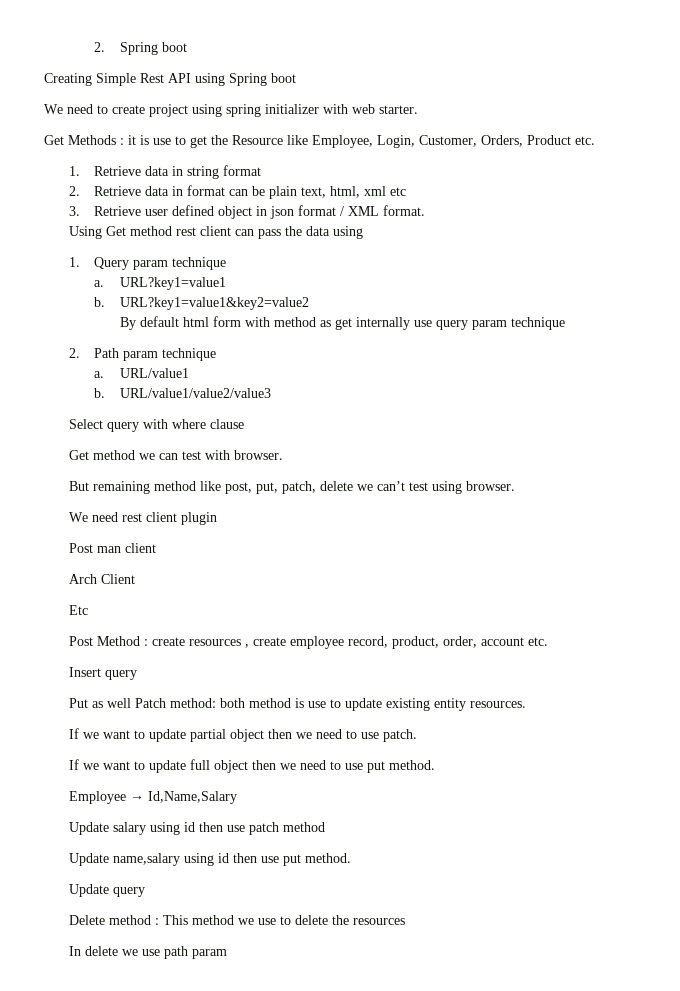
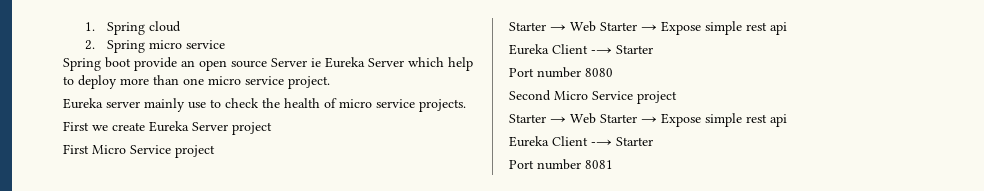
[94,42,187,55] [44,73,296,86] [44,104,418,117] [44,135,595,148] [69,165,262,179] [69,185,407,199] [69,205,426,219] [69,226,364,239] [69,257,227,270] [94,277,226,290] [94,297,309,310] [119,316,565,330] [69,348,217,361] [94,368,189,378] [94,388,271,398] [69,419,245,432] [69,450,284,460] [69,481,516,494] [69,512,218,525] [69,543,157,553] [69,574,136,584] [69,605,89,615] [69,636,549,649] [69,667,138,680] [69,698,527,711] [69,728,418,742] [69,759,436,773] [69,791,238,804] [69,822,326,835] [69,853,352,866] [69,884,146,897] [69,915,406,925] [69,946,228,959] 2. Spring boot // Creating Simple Rest API using Spring boot // We need to create project using spring initializer with web starter. // Get Methods : it is use to get the Resource like Employee, Login, Customer, Orders, Product etc. // 1. Retrieve data in string format // 2. Retrieve data in format can be plain text, html, xml etc // 3. Retrieve user defined object in json format / XML format. // Using Get method rest client can pass the data using // 1. Query param technique // a. URL?key1=value1 // b. URL?key1=value1&key2=value2 // By default html form with method as get internally use query param technique // 2. Path param technique // a. URL/value1 // b. URL/value1/value2/value3 // Select query with where clause // Get method we can test with browser. // But remaining method like post, put, patch, delete we can’t test using browser. // We need rest client plugin // Post man client // Arch Client // Etc // Post Method : create resources , create employee record, product, order, account etc. // Insert query // Put as well Patch method: both method is use to update existing entity resources. // If we want to update partial object then we need to use patch. // If we want to update full object then we need to use put method. // Employee → Id,Name,Salary // Update salary using id then use patch method // Update name,salary using id then use put method. // Update query // Delete method : This method we use to delete the resources // In delete we use path param -> [84,21,181,35] [84,40,225,53] [63,57,473,71] [63,75,330,89] [63,98,466,112] [63,121,272,135] [63,144,215,158] [509,21,787,35] [509,44,653,55] [509,67,613,78] [509,90,677,104] [509,113,787,127] [509,136,653,147] [509,159,613,170] 1. Spring cloud // 2. Spring micro service // Spring boot provide an open source Server ie Eureka Server which help to deploy more than one micro service project. // Eureka server mainly use to check the health of micro service projects. // First we create Eureka Server project // First Micro Service project // Starter → Web Starter → Expose simple rest api // Eureka Client -→ Starter // Port number 8080 // Second Micro Service project // Starter → Web Starter → Expose simple rest api // Eureka Client -→ Starter // Port number 8081

